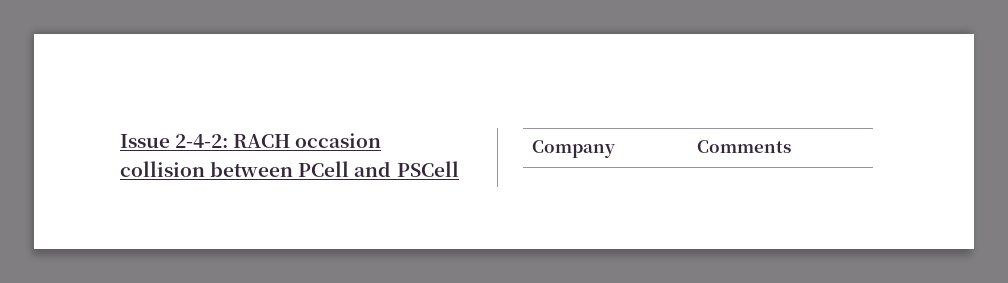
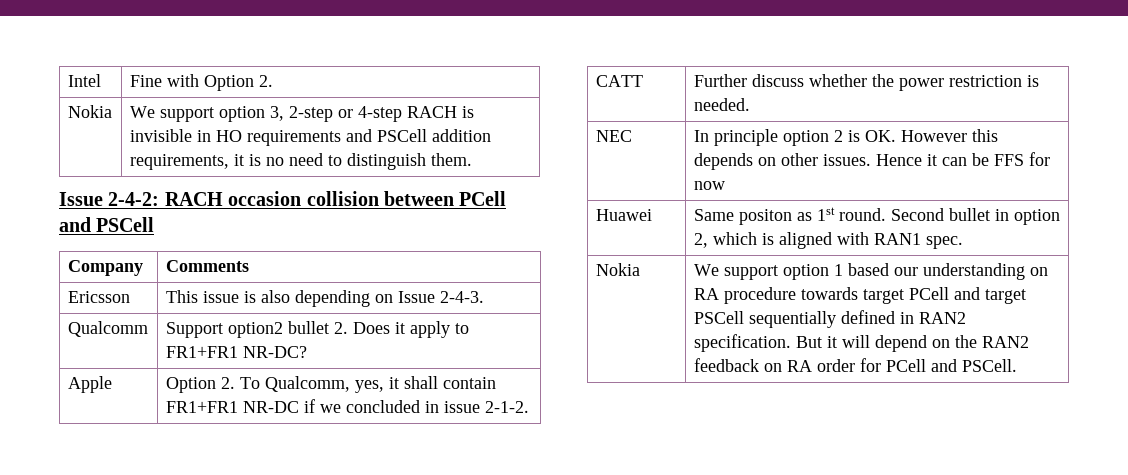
(120, 141) none -> [67,74,101,87] [129,74,273,91] [67,105,112,118] [129,106,474,122] [129,129,491,146] [129,153,472,170] Intel | Fine with Option 2. // Nokia | We support option 3, 2-step or 4-step RACH is invisible in HO requirements and PSCell addition requirements, it is no need to distinguish them. //
(792, 146) none -> [67,291,130,303] [165,290,484,307] [67,321,148,337] [165,321,469,338] [165,346,307,358] [67,376,112,393] [165,376,496,393] [165,399,529,413] [595,75,643,87] [693,74,1039,91] [693,98,750,111] [595,130,632,142] [693,129,998,146] [693,152,1050,170] [693,181,725,190] [595,209,652,221] [693,207,1060,225] [693,232,963,249] [595,263,640,276] [693,263,1048,280] [693,287,1026,304] [693,310,966,328] [693,334,1029,352] [693,358,1017,372] // Ericsson | This issue is also depending on Issue 2-4-3. // Qualcomm | Support option2 bullet 2. Does it apply to FR1+FR1 NR-DC? // Apple | Option 2. To Qualcomm, yes, it shall contain FR1+FR1 NR-DC if we concluded in issue 2-1-2. // CATT | Further discuss whether the power restriction is needed. // NEC | In principle option 2 is OK. However this depends on other issues. Hence it can be FFS for now // Huawei | Same positon as 1st round. Second bullet in option 2, which is aligned with RAN1 spec. // Nokia | We support option 1 based our understanding on RA procedure towards target PCell and target PSCell sequentially defined in RAN2 specification. But it will depend on the RAN2 feedback on RA order for PCell and PSCell.

